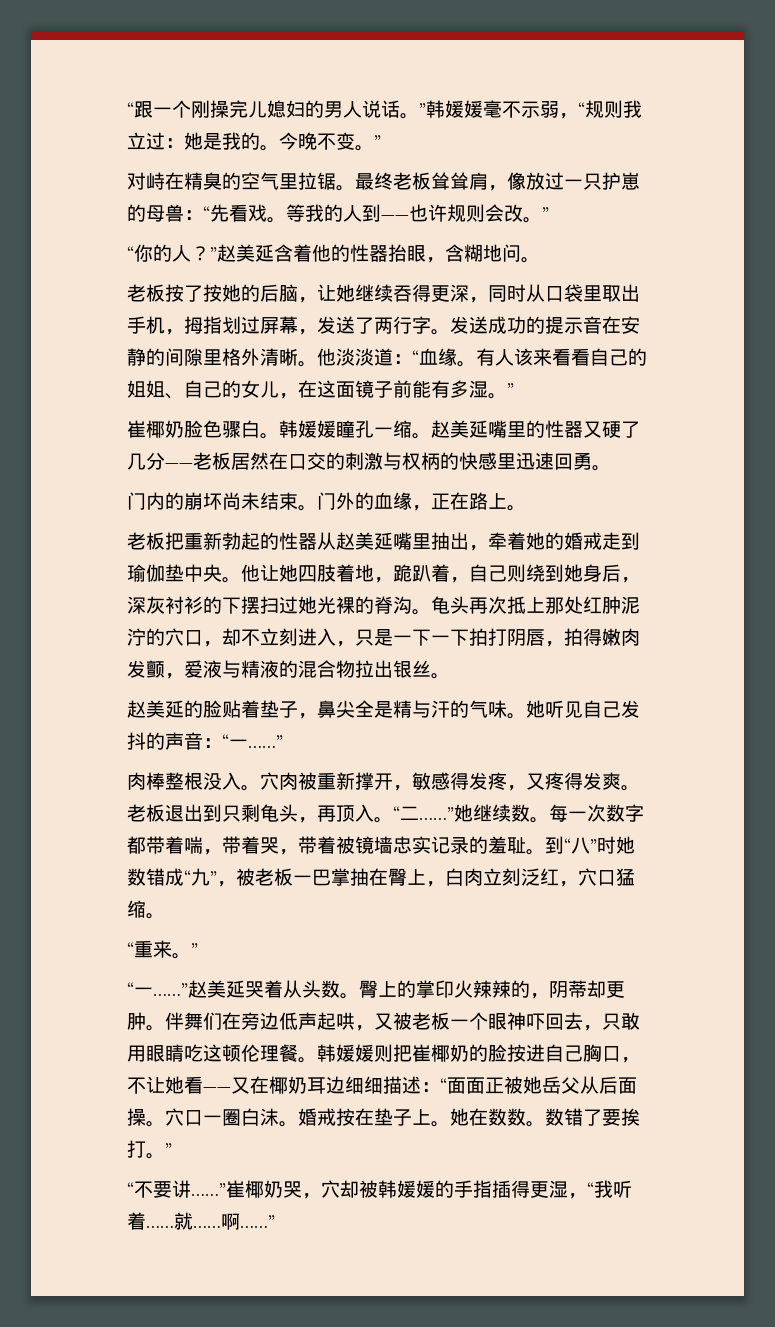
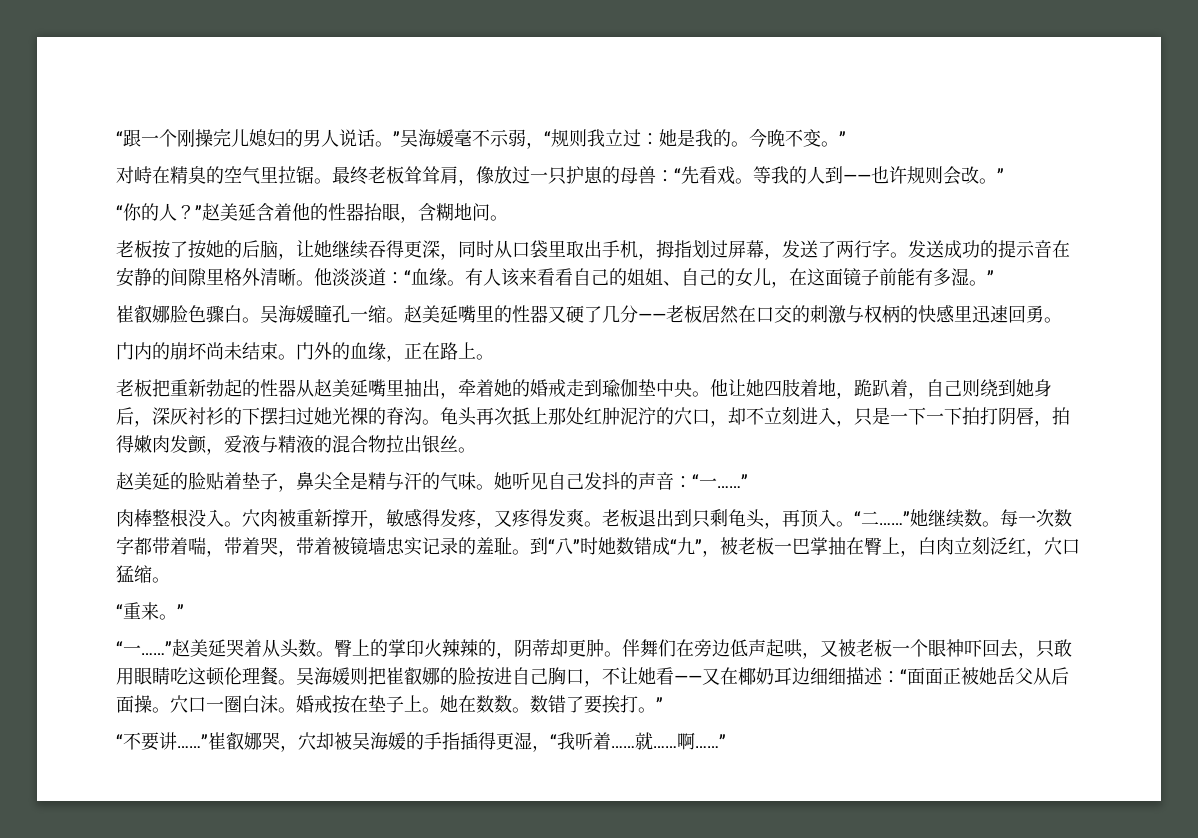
[426,100,464,118] 韩媛 -> [400,129,436,147] 吴海
[146,420,184,438] 椰奶 -> [134,305,170,323] 叡娜
[279,420,317,438] 韩媛 -> [260,305,296,323] 吴海
[317,1044,355,1062] 韩媛 -> [296,667,332,685] 吴海
[431,1044,469,1062] 椰奶 -> [404,667,440,685] 叡娜
[245,1180,283,1198] 椰奶 -> [226,732,262,750] 叡娜
[378,1180,416,1198] 韩媛 -> [352,732,388,750] 吴海

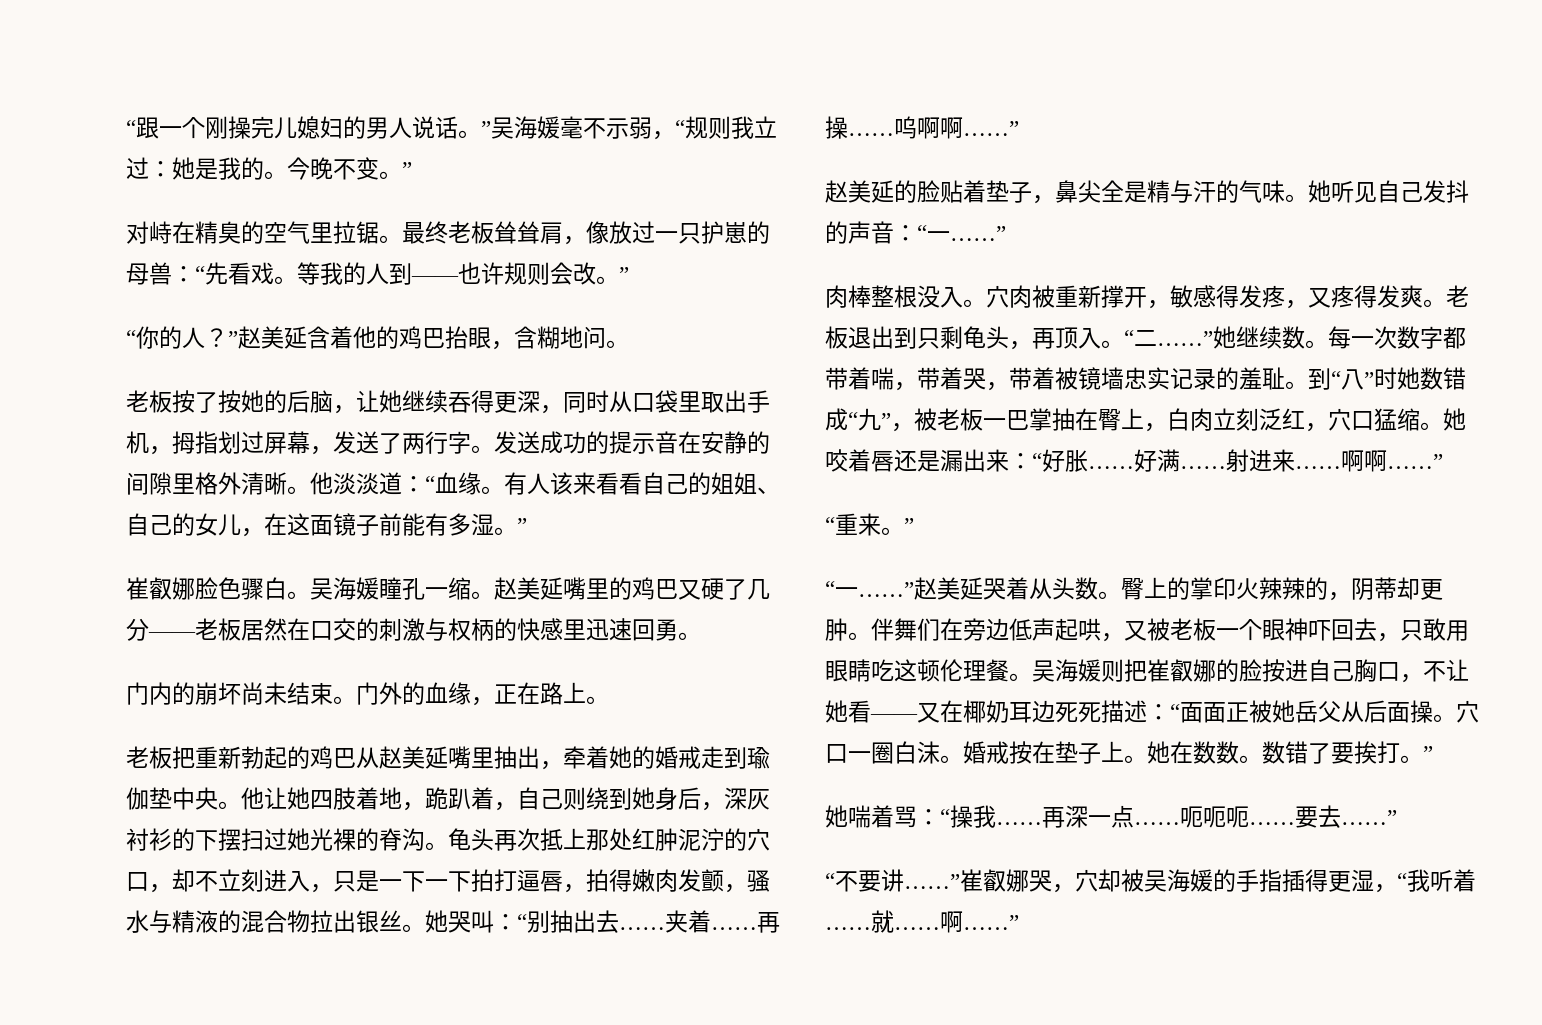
[328,203,364,221] 性器 -> [399,326,445,349] 鸡巴
[512,305,548,323] 性器 -> [632,577,678,600] 鸡巴
[260,379,296,397] 性器 -> [310,746,356,769] 鸡巴
[998,407,1016,425] 阴 -> [517,869,540,892] 逼
[224,435,260,453] 爱液 -> [747,870,770,892] [126,910,149,933] 骚水
(476, 450) none -> [425,910,780,933] [825,116,1019,139] 她哭叫：“别抽出去……夹着……再操……呜啊啊……”
(170, 580) none -> [1443,408,1466,431] [825,449,1443,472] 她咬着唇还是漏出来：“好胀……好满……射进来……啊啊……”
[810,667,846,685] 细细 -> [1055,702,1101,723] 死死
(663, 704) none -> [825,805,1397,828] // 她喘着骂：“操我……再深一点……呃呃呃……要去……”

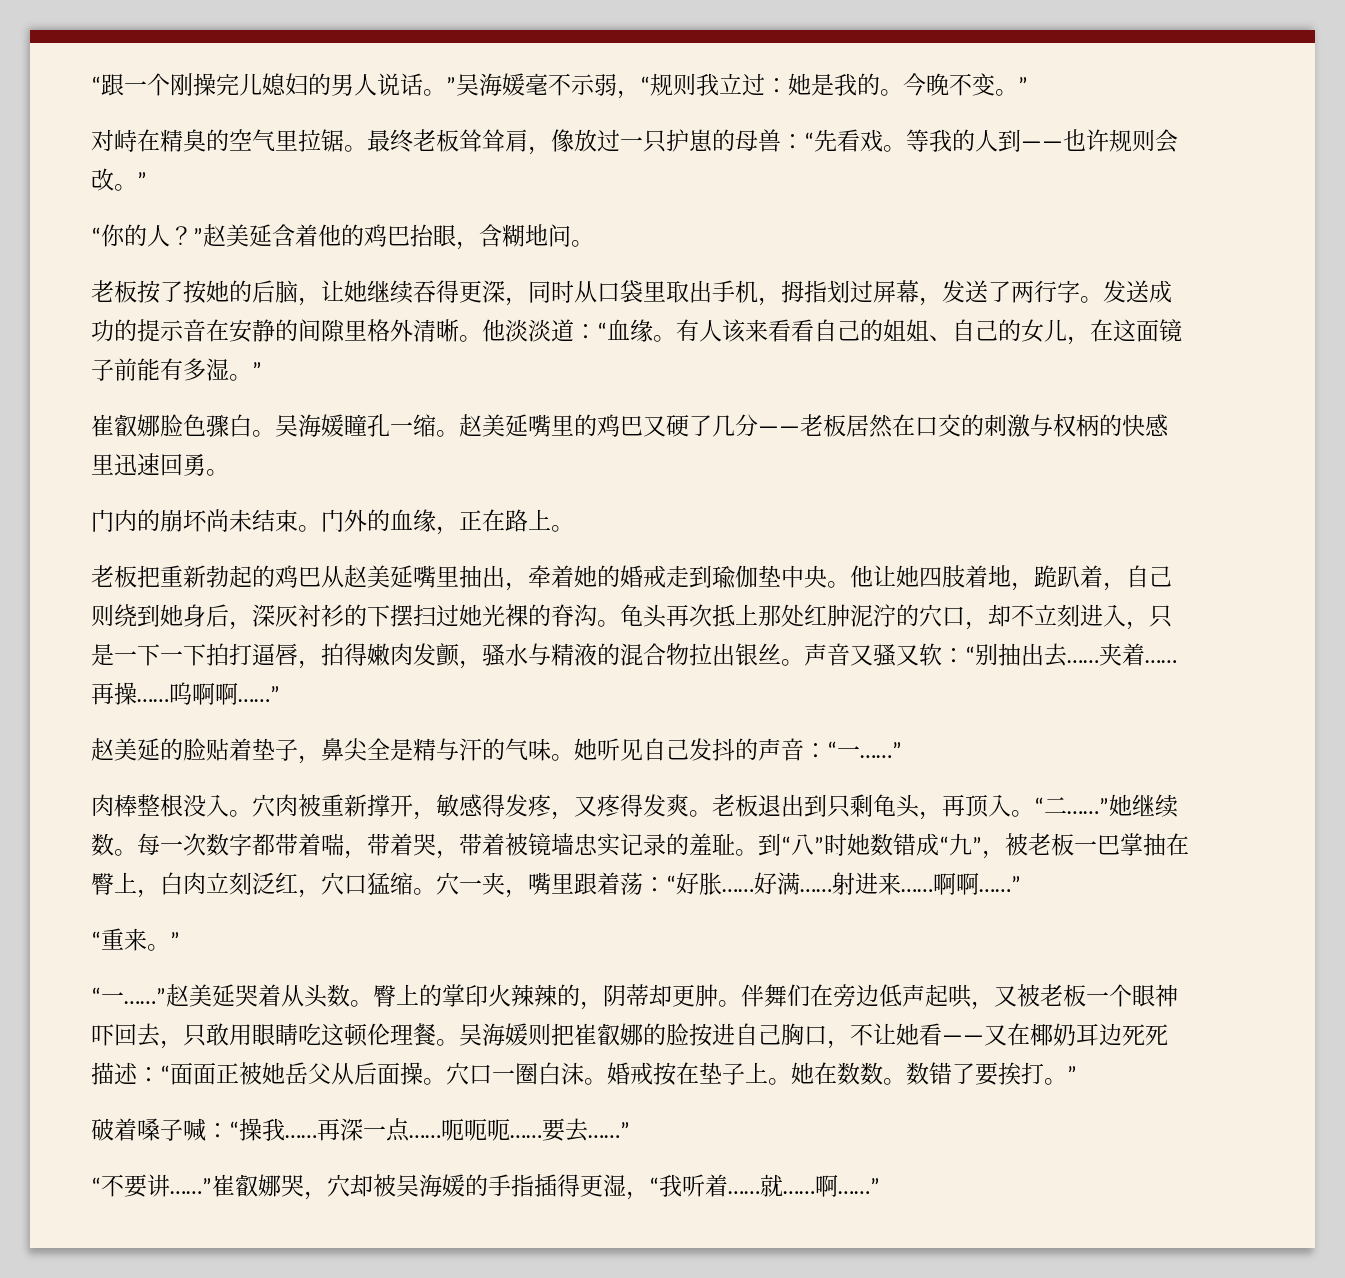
[425,910,494,933] 她哭叫 -> [804,643,942,667] 声音又骚又软
[1443,408,1466,431] [825,449,1009,472] 她咬着唇还是漏出来 -> [436,872,643,898] 穴一夹，嘴里跟着荡
[825,805,917,828] 她喘着骂 -> [91,1118,206,1141] 破着嗓子喊

